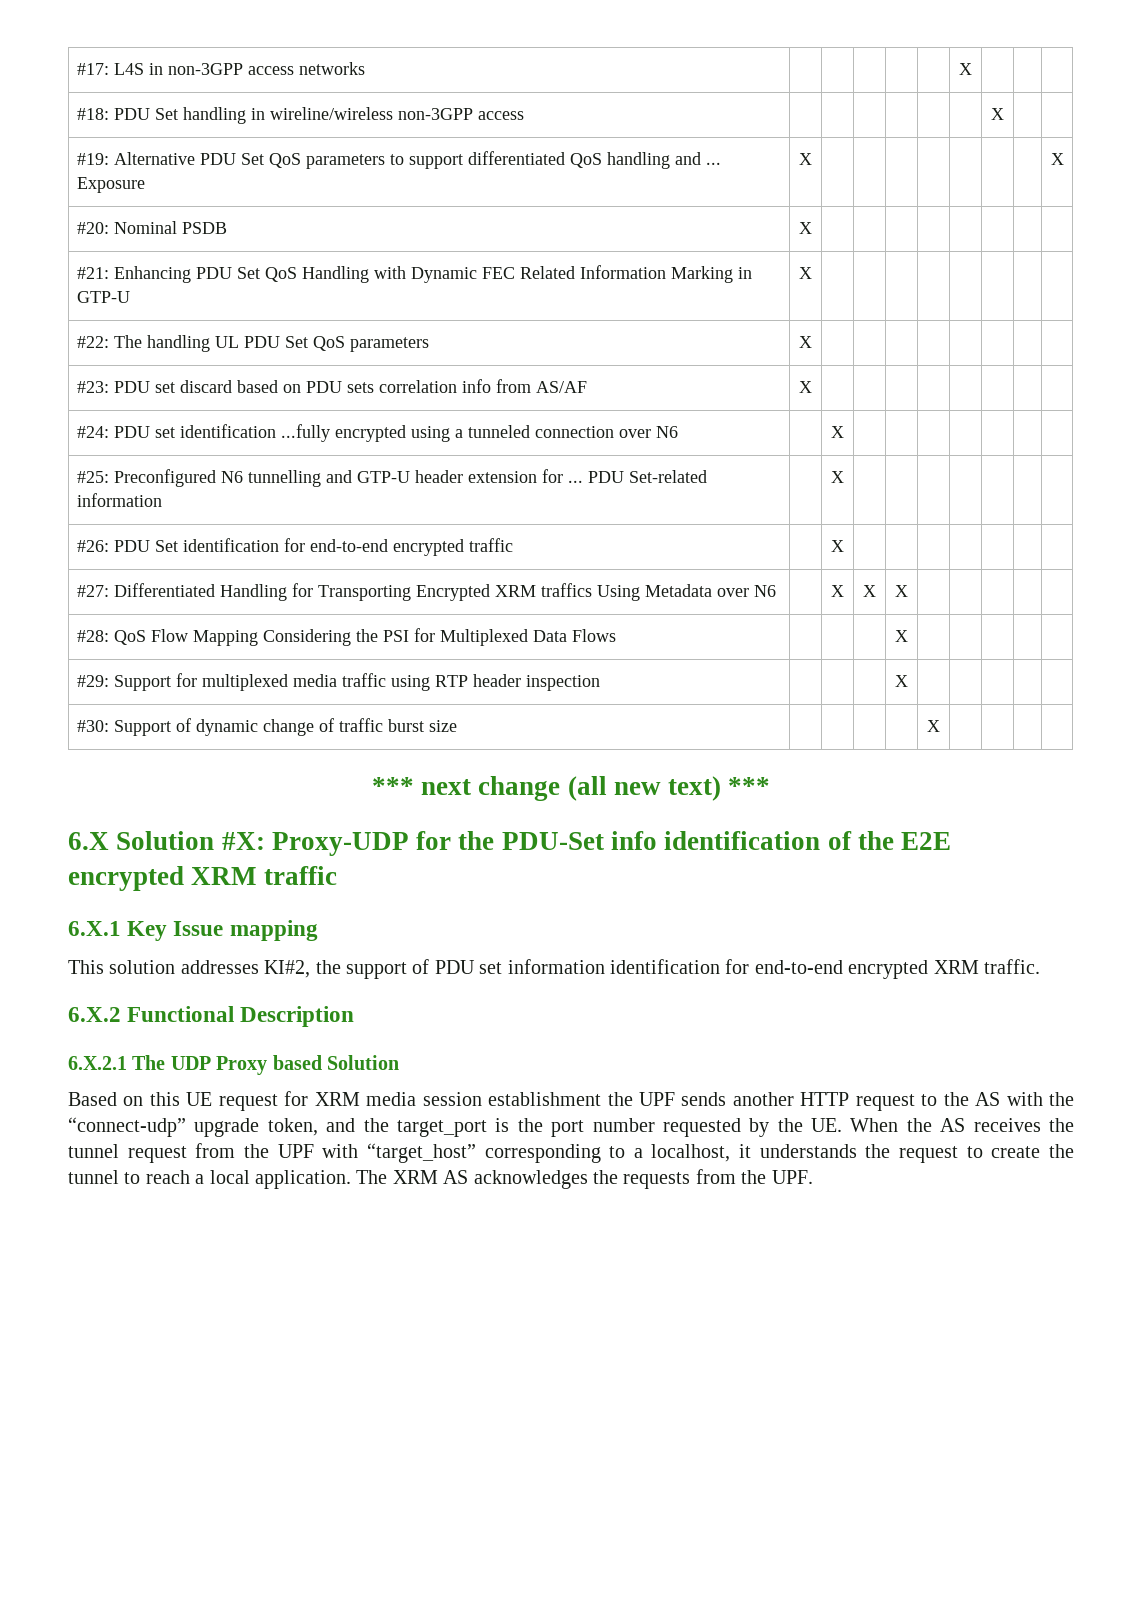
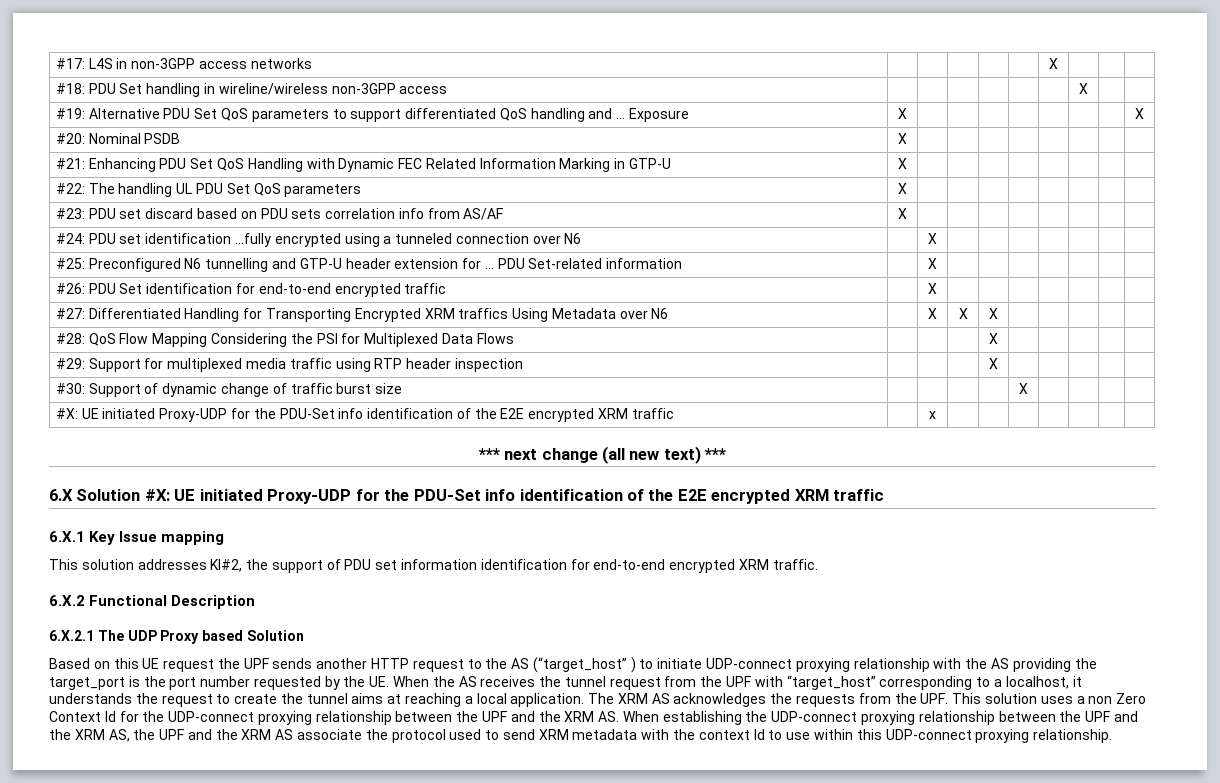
(940, 726) none -> [55,408,674,422] [929,411,936,419] // #X: UE initiated Proxy-UDP for the PDU-Set info identification of the E2E encrypted XRM traffic | | x | | | | | | |
(265, 841) none -> [174,489,263,501] UE initiated
[284,1091,602,1106] for XRM media session establishment -> (215, 665) none
[1006,1092,1075,1106] [68,1117,356,1137] with the “connect-udp” upgrade token, and -> [532,657,1071,673] (“target_host” ) to initiate UDP-connect proxying relationship with the AS providing
[124,1170,190,1184] to reach -> [351,693,462,707] aims at reaching
(813, 1177) none -> [952,693,1147,704] [49,711,1138,725] [49,729,1113,743] This solution uses a non Zero Context Id for the UDP-connect proxying relationship between the UPF and the XRM AS. When establishing the UDP-connect proxying relationship between the UPF and the XRM AS, the UPF and the XRM AS associate the protocol used to send XRM metadata with the context Id to use within this UDP-connect proxying relationship.

